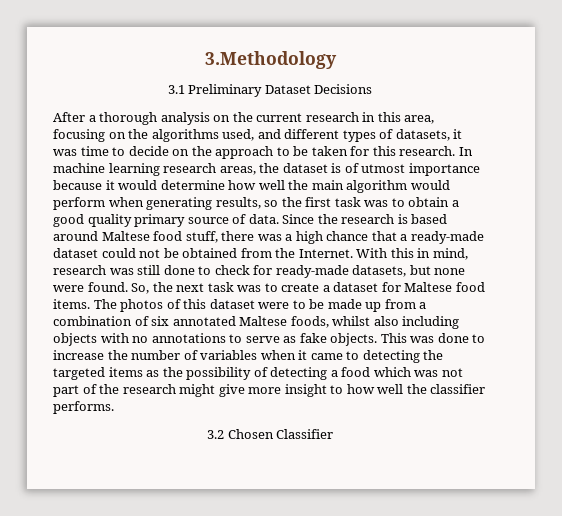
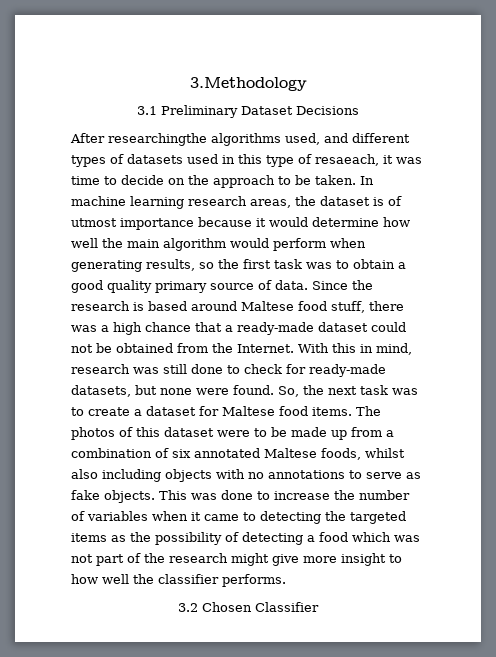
[88,112,435,125] [53,129,149,142] a thorough analysis on the current research in this area, focusing on the -> [108,133,207,146] researchingthe
[395,129,450,141] datasets, -> [127,154,379,167] datasets used in this type of resaeach,
[311,146,456,156] taken for this research. -> [315,175,356,185] taken.

